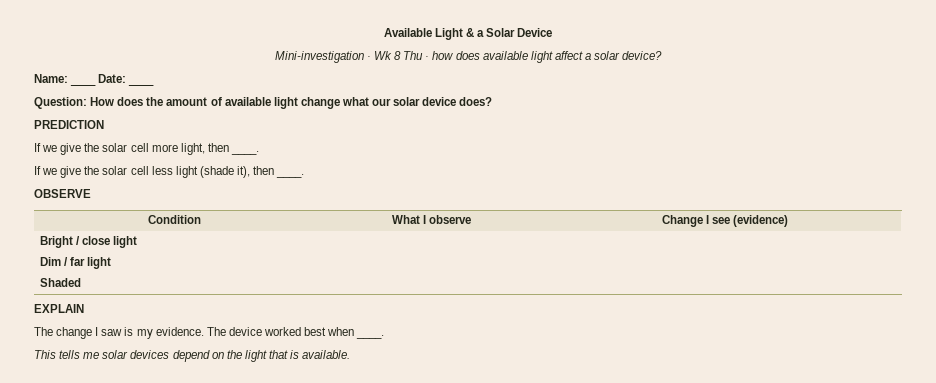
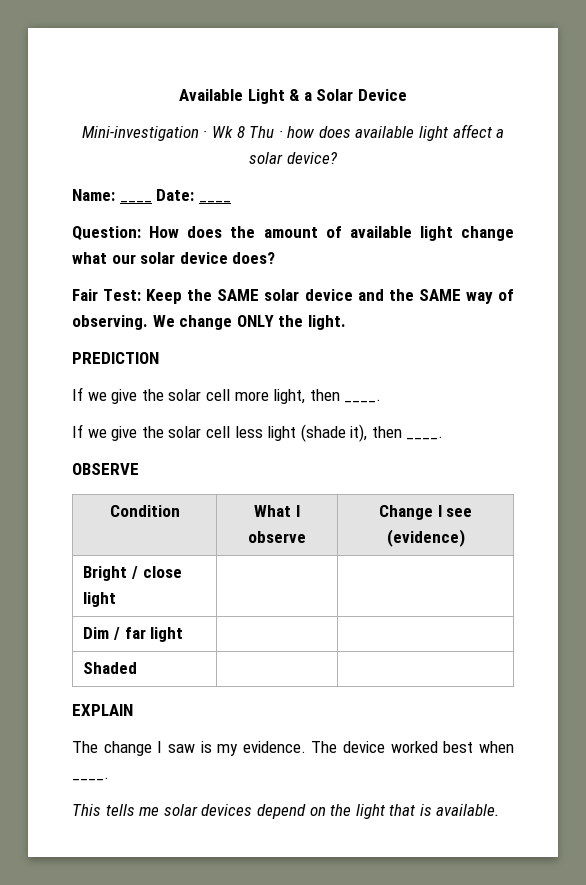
(493, 101) none -> [72,289,514,304] [72,315,346,330] // Fair Test: Keep the SAME solar device and the SAME way of observing. We change ONLY the light.

